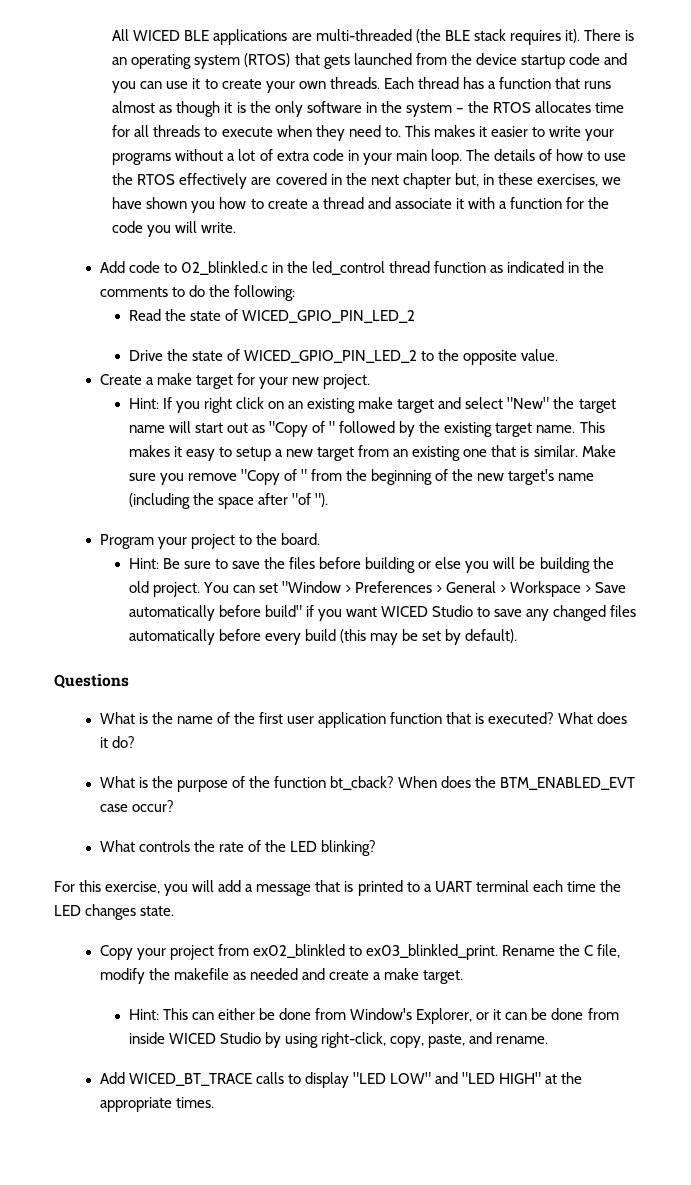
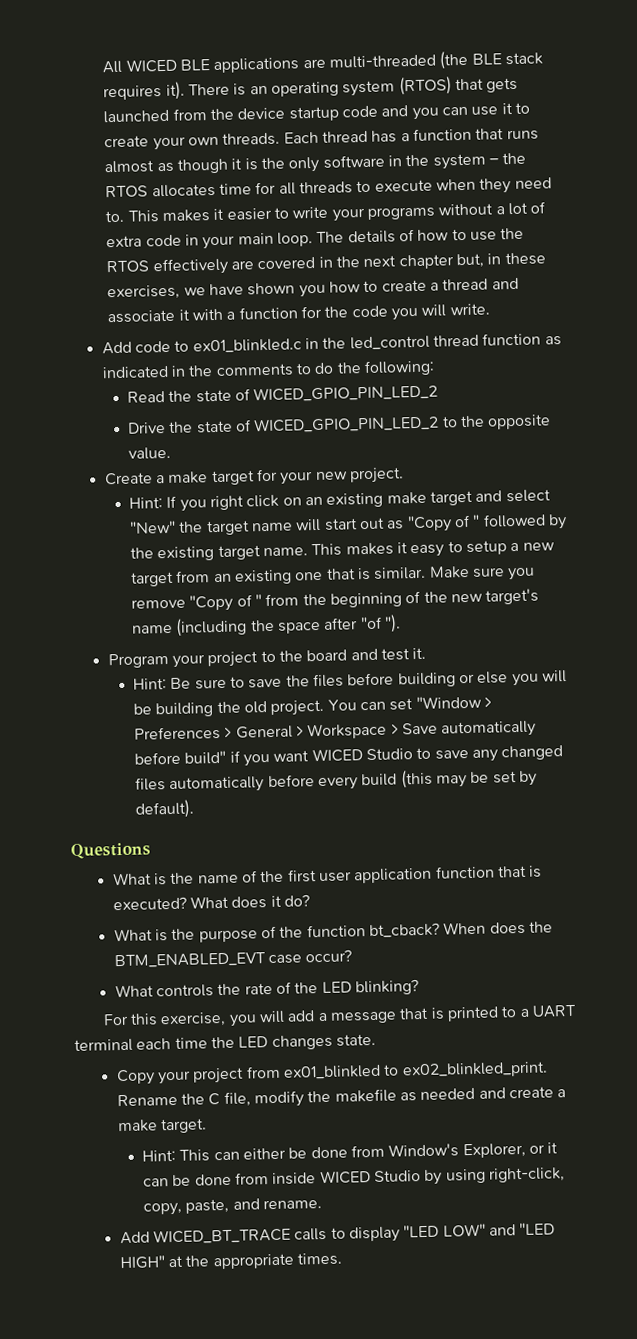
[180,261,268,275] 02_blinkled.c -> [192,338,302,354] ex01_blinkled.c
[280,533,320,545] board. -> [306,647,427,662] board and test it.
[252,944,498,960] ex02_blinkled to ex03_blinkled_print. -> [283,1061,548,1080] ex01_blinkled to ex02_blinkled_print.

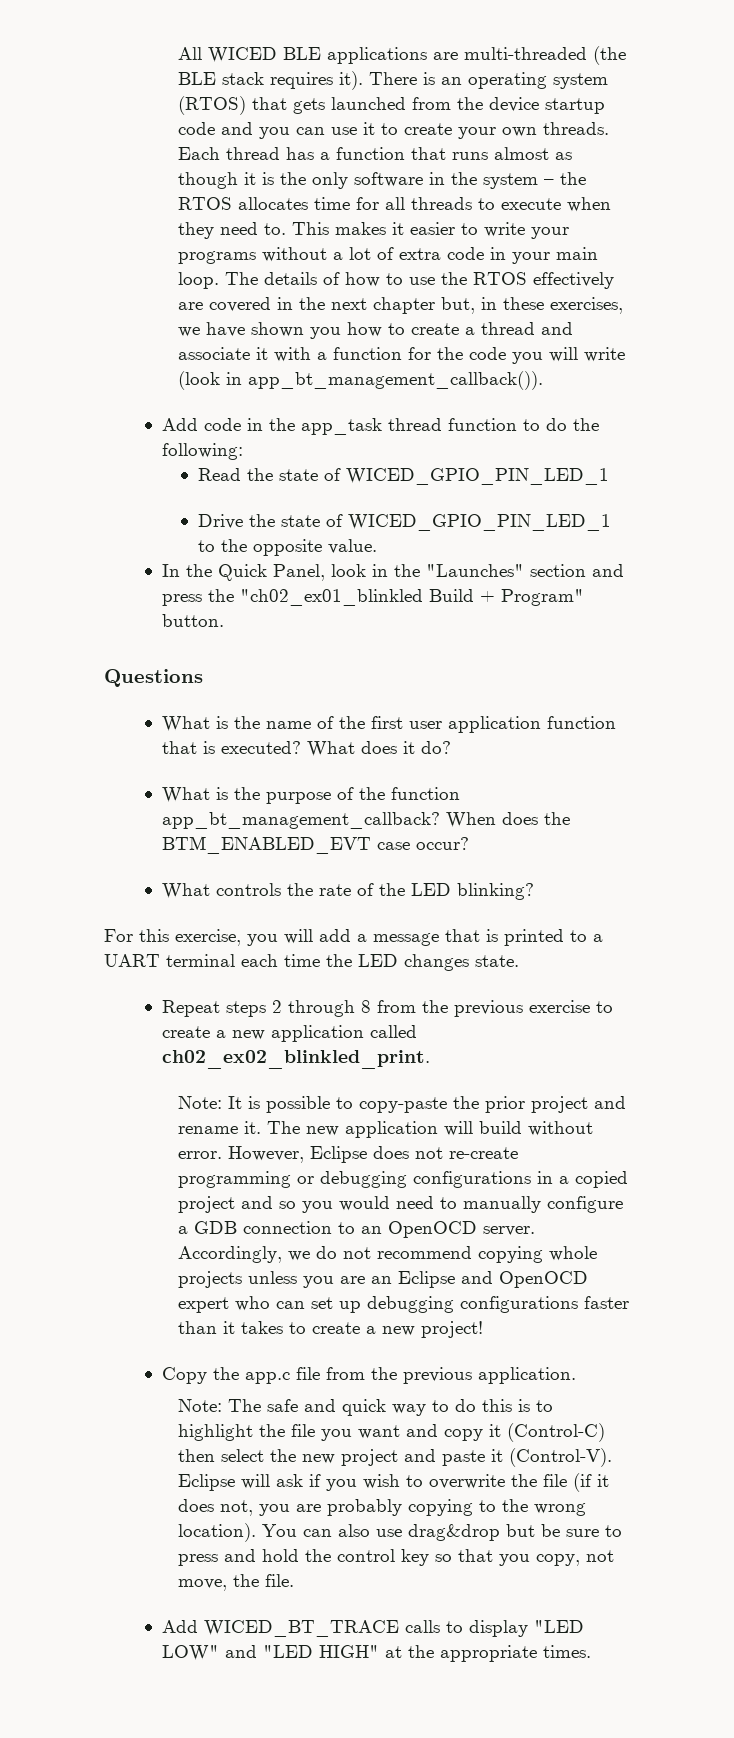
[449,303,490,316] write. -> [583,347,625,362] [177,371,543,390] write (look in app_bt_management_callback()).
[174,335,430,354] to ex01_blinkled.c in the led_control -> [246,418,382,435] in the app_task
[544,336,562,346] [101,363,294,379] as indicated in the comments -> (517, 424) none
[253,384,439,403] WICED_GPIO_PIN_LED_2 -> [346,468,610,485] WICED_GPIO_PIN_LED_1
[253,415,440,434] WICED_GPIO_PIN_LED_2 -> [348,514,612,531] WICED_GPIO_PIN_LED_1
[104,467,405,486] [129,489,551,512] [129,513,567,536] [130,540,555,562] [131,565,536,587] [131,588,540,612] [132,614,401,637] [107,647,427,669] [133,670,567,690] [133,695,492,718] [134,720,537,741] [134,745,564,767] [135,769,537,794] [135,799,195,819] Create a make target for your new project. // Hint: If you right click on an existing make target and select "New" the target name will start out as "Copy of " followed by the existing target name. This makes it easy to setup a new target from an existing one that is similar. Make sure you remove "Copy of " from the beginning of the new target's name (including the space after "of "). // Program your project to the board and test it. // Hint: Be sure to save the files before building or else you will be building the old project. You can set "Window > Preferences > General > Workspace > Save automatically before build" if you want WICED Studio to save any changed files automatically before every build (this may be set by default). -> [161,564,624,581] [161,589,584,606] [161,614,224,627] In the Quick Panel, look in the "Launches" section and press the "ch02_ex01_blinkled Build + Program" button.
[369,922,441,939] bt_cback? -> [161,812,440,829] app_bt_management_callback?
[116,1061,548,1086] [116,1086,567,1108] [117,1118,208,1134] [142,1142,559,1162] [143,1167,565,1187] [143,1198,323,1216] Copy your project from ex01_blinkled to ex02_blinkled_print. Rename the C file, modify the makefile as needed and create a make target. // Hint: This can either be done from Window's Explorer, or it can be done from inside WICED Studio by using right-click, copy, paste, and rename. -> [161,1000,613,1017] [161,1025,417,1042] [161,1050,430,1069] [177,1096,626,1113] [177,1121,593,1138] [177,1146,518,1163] [177,1171,628,1188] [177,1196,623,1213] [177,1221,535,1238] [177,1246,597,1263] [177,1271,588,1288] [177,1296,629,1313] [177,1321,483,1338] [161,1367,576,1384] [177,1399,553,1416] [177,1423,605,1442] [177,1448,612,1467] [177,1473,609,1492] [177,1499,586,1516] [177,1523,622,1542] [177,1549,614,1566] [177,1574,294,1591] Repeat steps 2 through 8 from the previous exercise to create a new application called ch02_ex02_blinkled_print. // Note: It is possible to copy-paste the prior project and rename it. The new application will build without error. However, Eclipse does not re-create programming or debugging configurations in a copied project and so you would need to manually configure a GDB connection to an OpenOCD server. Accordingly, we do not recommend copying whole projects unless you are an Eclipse and OpenOCD expert who can set up debugging configurations faster than it takes to create a new project! // Copy the app.c file from the previous application. // Note: The safe and quick way to do this is to highlight the file you want and copy it (Control-C) then select the new project and paste it (Control-V). Eclipse will ask if you wish to overwrite the file (if it does not, you are probably copying to the wrong location). You can also use drag&drop but be sure to press and hold the control key so that you copy, not move, the file.

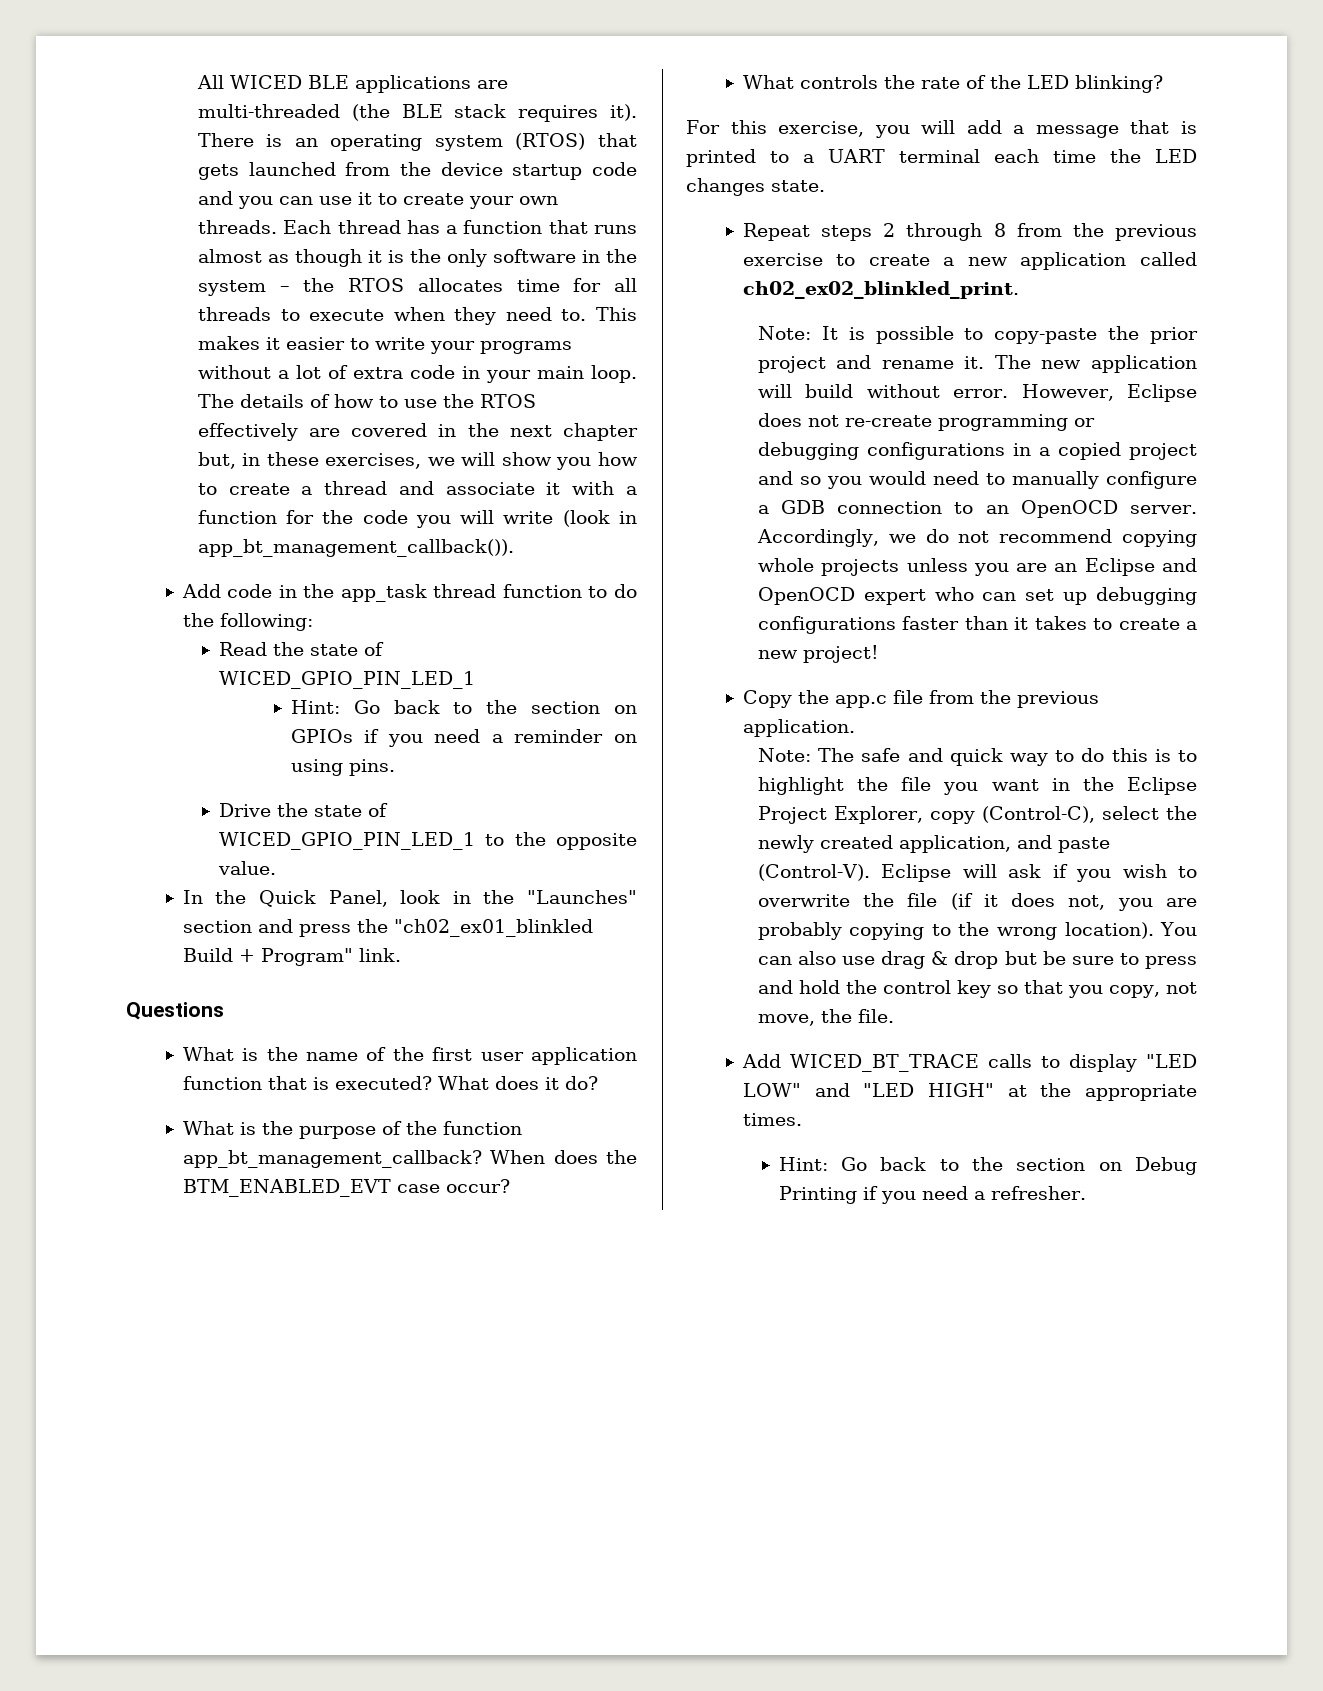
[205,322,304,337] have shown -> [461,452,552,466] will show
(610, 476) none -> [290,700,637,714] [290,729,637,747] [290,759,395,776] // Hint: Go back to the section on GPIOs if you need a reminder on using pins.
[161,614,224,627] button. -> [358,948,401,962] link.
[405,1423,605,1442] [177,1449,398,1466] and copy it (Control-C) then select the new project -> [1051,777,1197,795] [757,806,1197,824] [757,835,1011,853] in the Eclipse Project Explorer, copy (Control-C), select the newly created application,
[490,1449,503,1462] it -> (1110, 845) none
[407,1524,500,1541] drag&drop -> [881,951,999,969] drag & drop
(591, 1651) none -> [778,1157,1197,1175] [778,1186,1086,1204] // Hint: Go back to the section on Debug Printing if you need a refresher.

